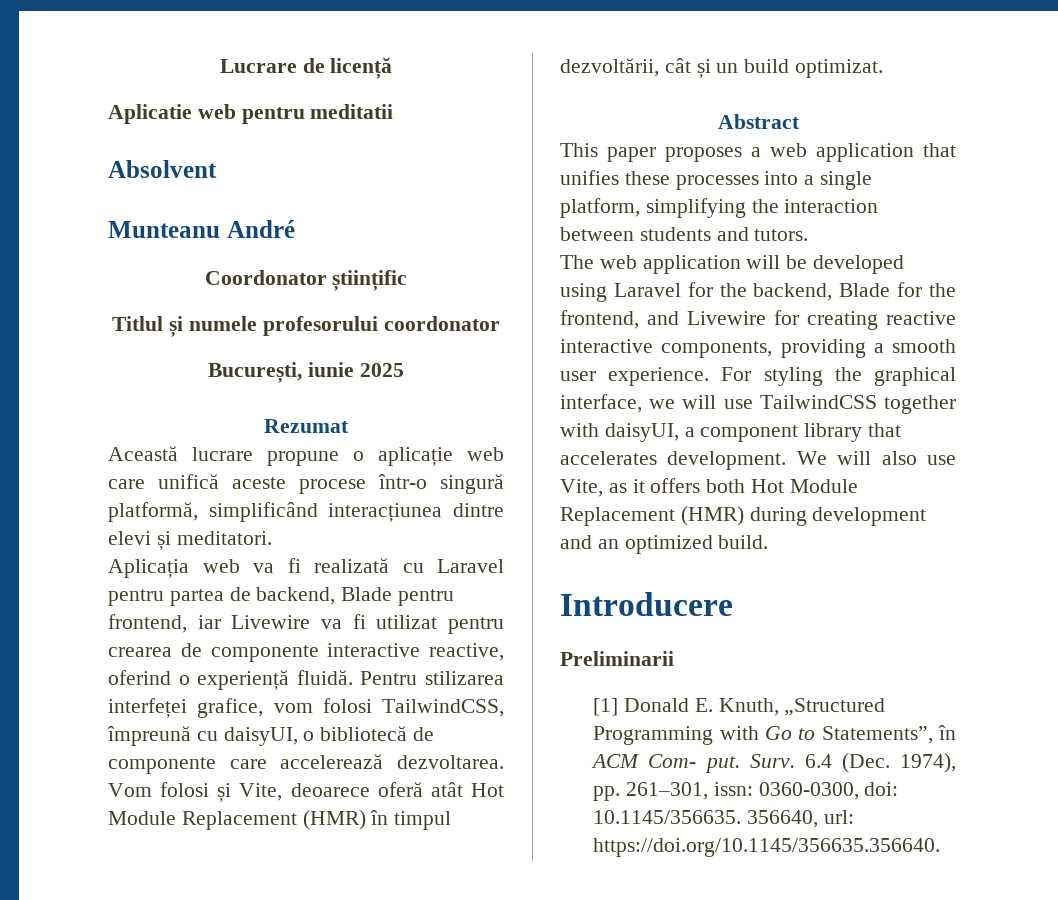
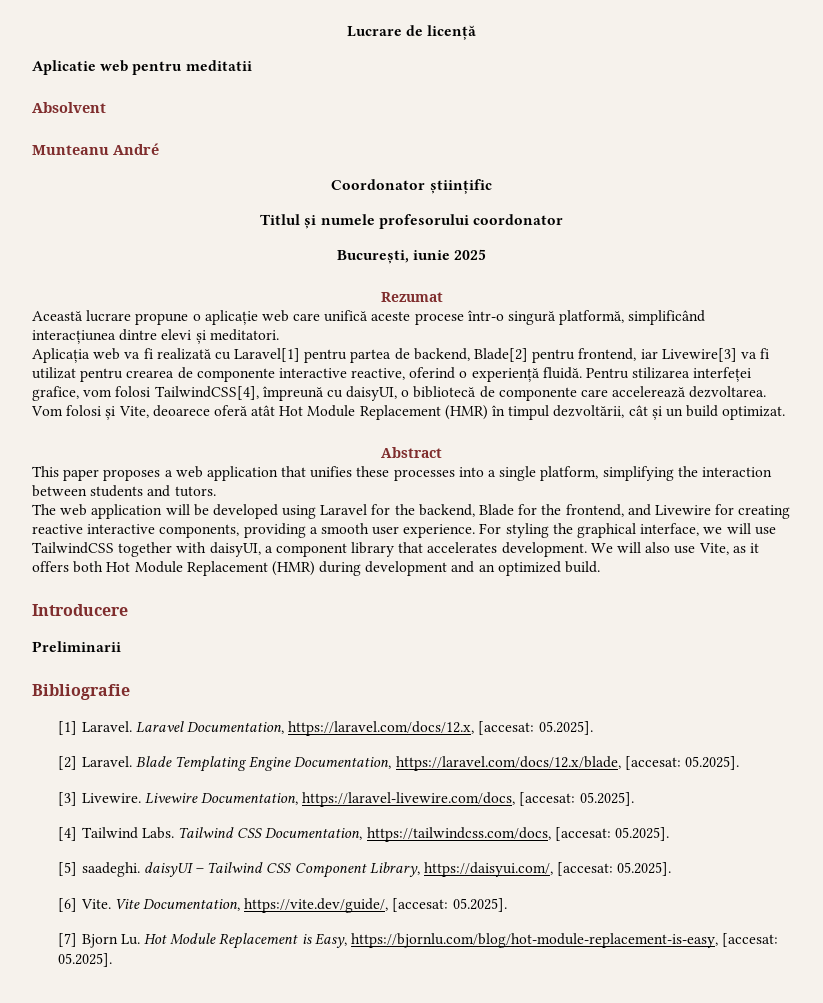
[437,559,504,573] Laravel -> [234,348,301,362] Laravel[1]
[341,587,393,601] Blade -> [474,348,529,362] Blade[2]
[231,615,311,629] Livewire -> [661,348,737,362] Livewire[3]
[382,699,504,717] TailwindCSS, -> [154,386,259,400] TailwindCSS[4],
(674, 658) none -> [32,684,130,700] // Bibliografie
[624,698,886,716] [593,725,956,745] [591,753,956,773] [593,782,899,801] [593,810,854,828] [593,838,941,857] Donald E. Knuth, „Structured Programming with Go to Statements”, în ACM Com- put. Surv. 6.4 (Dec. 1974), pp. 261–301, issn: 0360-0300, doi: 10.1145/356635. 356640, url: https://doi.org/10.1145/356635.356640. -> [81,721,593,736] [58,756,739,772] [58,792,634,807] [58,827,669,842] [58,862,672,878] [58,898,507,913] [58,933,779,949] [58,953,113,967] Laravel. Laravel Documentation, https://laravel.com/docs/12.x, [accesat: 05.2025]. // [2] Laravel. Blade Templating Engine Documentation, https://laravel.com/docs/12.x/blade, [accesat: 05.2025]. // [3] Livewire. Livewire Documentation, https://laravel-livewire.com/docs, [accesat: 05.2025]. // [4] Tailwind Labs. Tailwind CSS Documentation, https://tailwindcss.com/docs, [accesat: 05.2025]. // [5] saadeghi. daisyUI – Tailwind CSS Component Library, https://daisyui.com/, [accesat: 05.2025]. // [6] Vite. Vite Documentation, https://vite.dev/guide/, [accesat: 05.2025]. // [7] Bjorn Lu. Hot Module Replacement is Easy, https://bjornlu.com/blog/hot-module-replacement-is-easy, [accesat: 05.2025].

